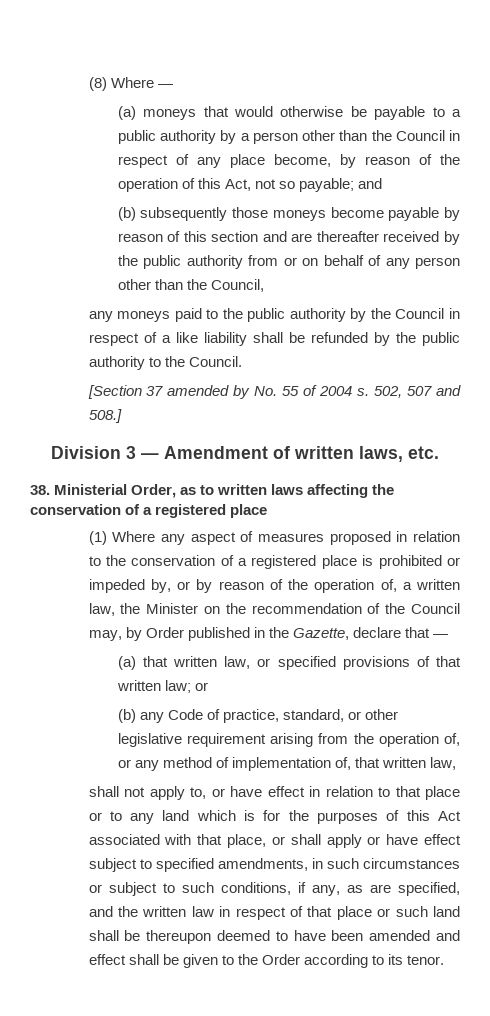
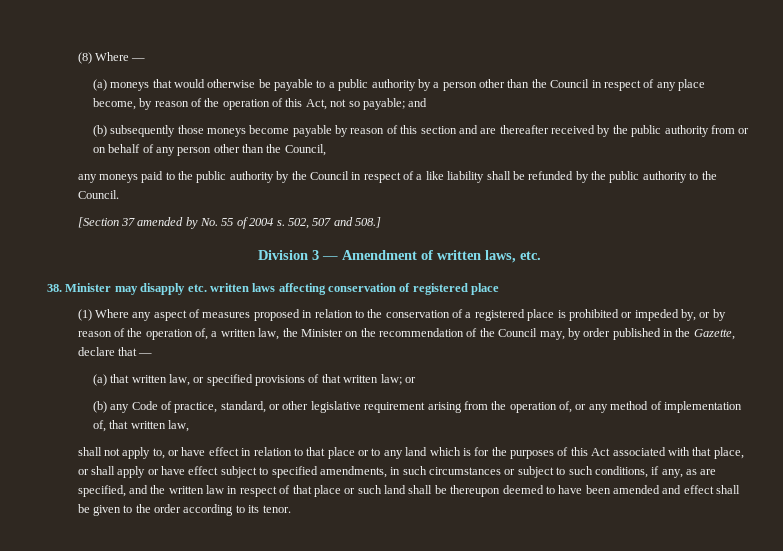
[54,484,215,498] Ministerial Order, as to -> [65,283,207,295] Minister may disapply etc.
[372,484,395,495] [30,504,153,515] the conservation of a -> [328,283,411,292] conservation of
[145,627,184,638] Order -> [583,328,611,337] order
[261,954,300,965] Order -> [154,504,182,513] order

